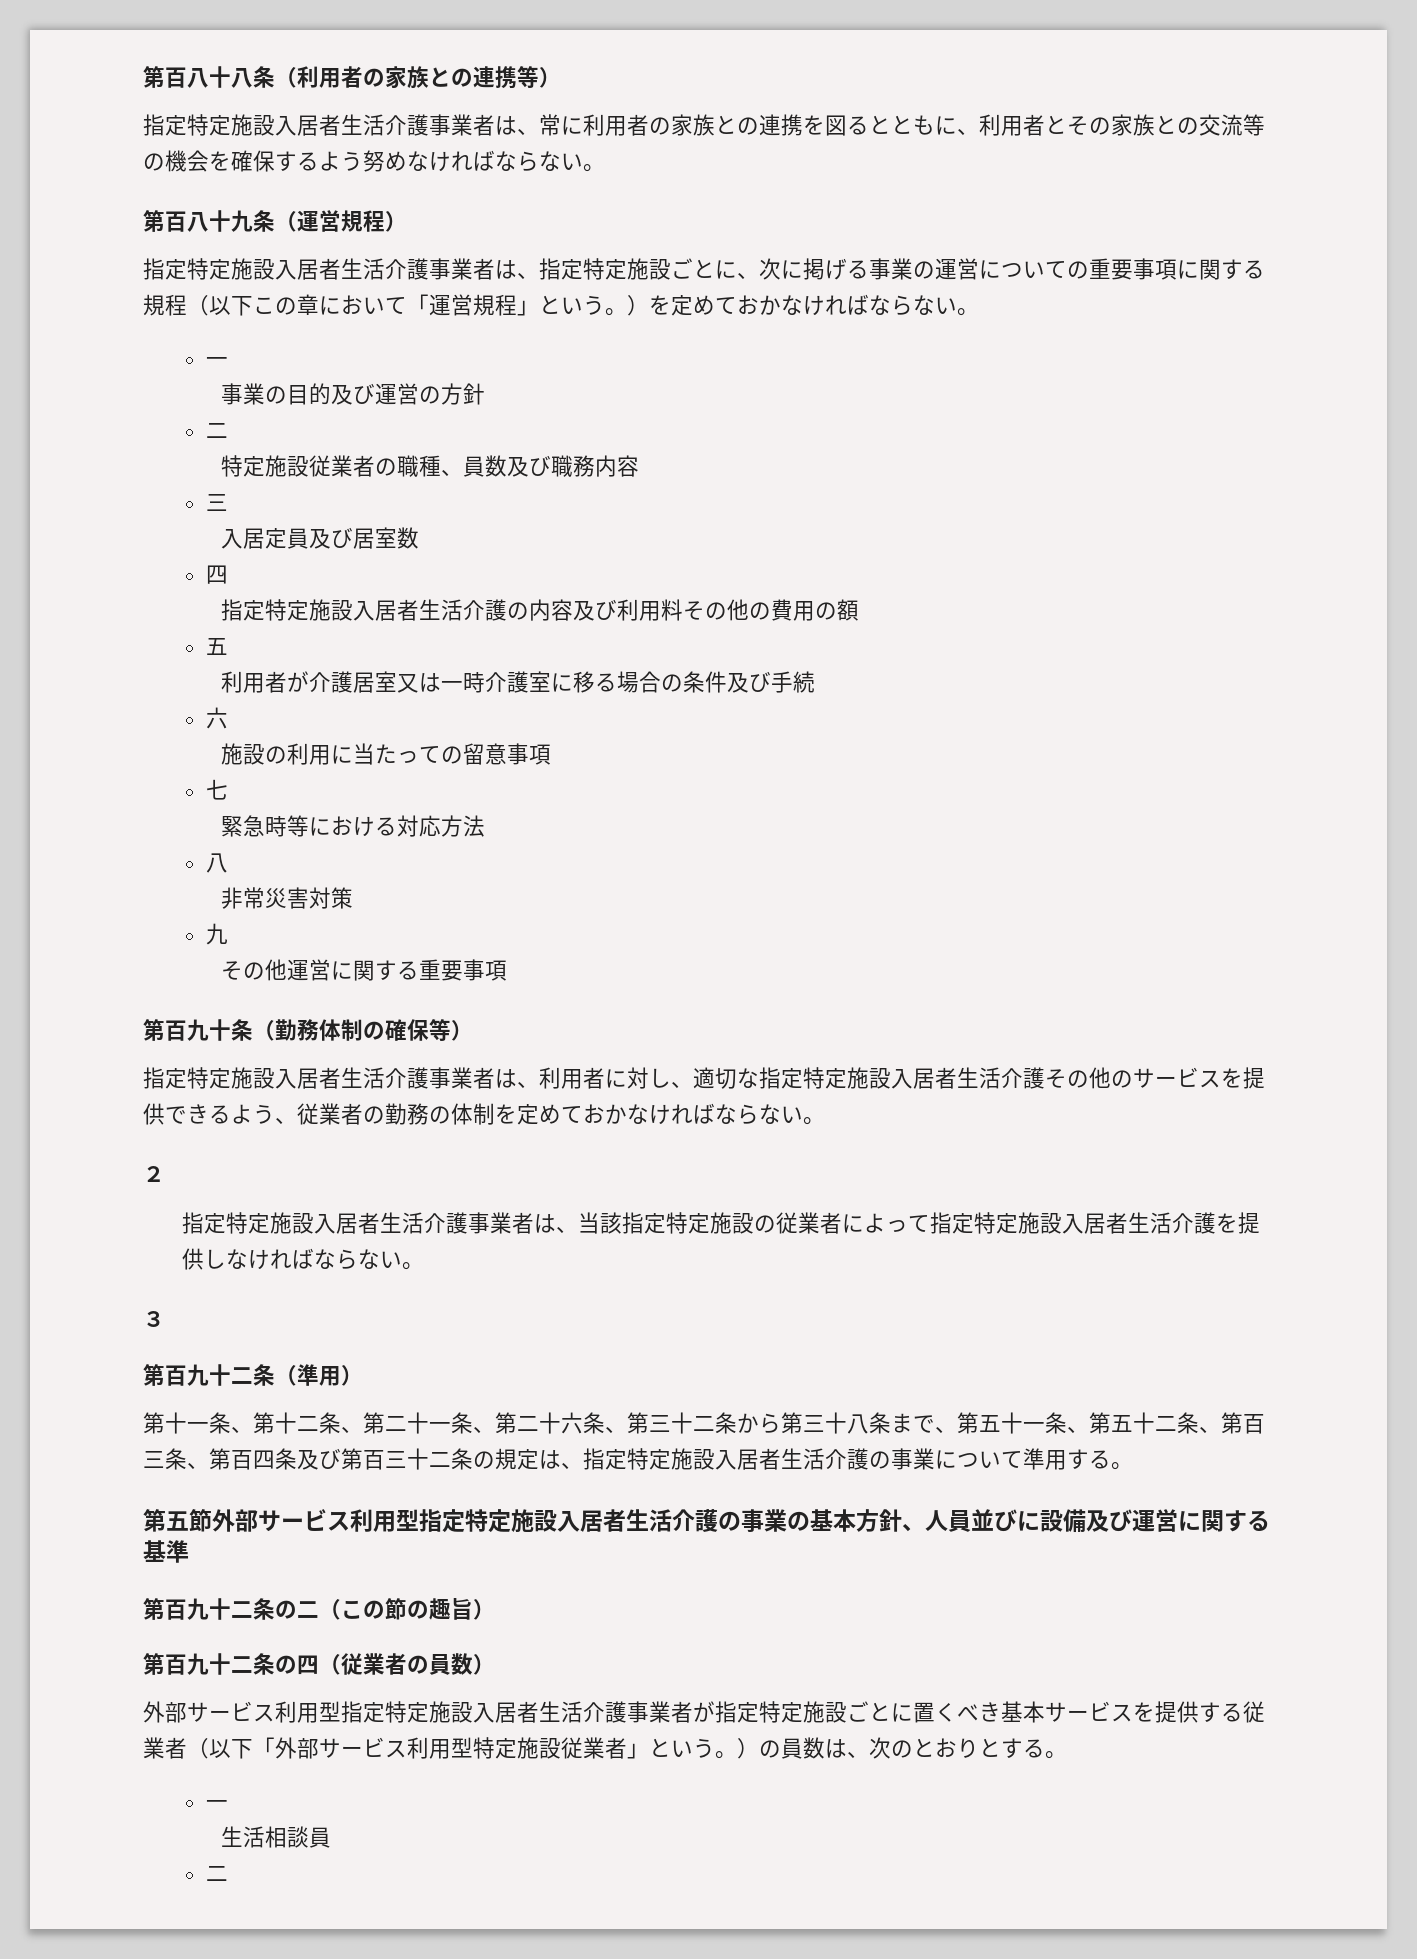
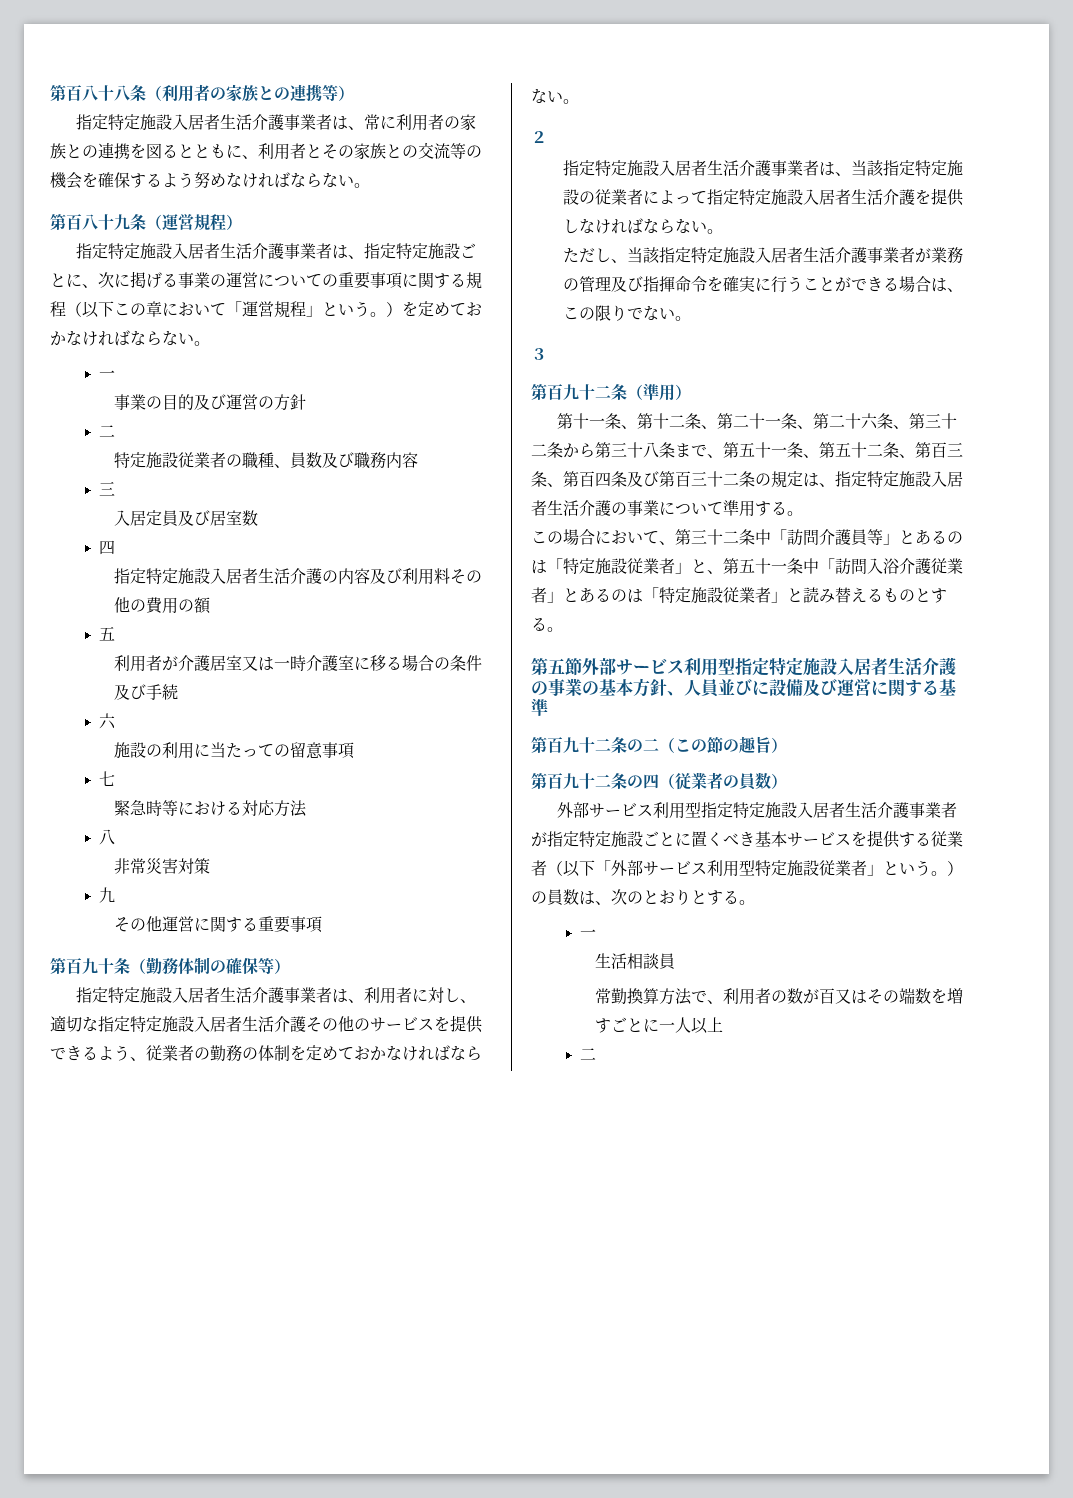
(425, 1266) none -> [562,247,963,264] [562,276,963,293] [562,305,691,321] // ただし、当該指定特定施設入居者生活介護事業者が業務の管理及び指揮命令を確実に行うことができる場合は、この限りでない。
(1133, 1466) none -> [531,529,963,546] [531,558,963,575] [531,587,947,604] [531,617,563,632] // この場合において、第三十二条中「訪問介護員等」とあるのは「特定施設従業者」と、第五十一条中「訪問入浴介護従業者」とあるのは「特定施設従業者」と読み替えるものとする。
(332, 1837) none -> [594,988,963,1005] [594,1017,723,1034] // 常勤換算方法で、利用者の数が百又はその端数を増すごとに一人以上

